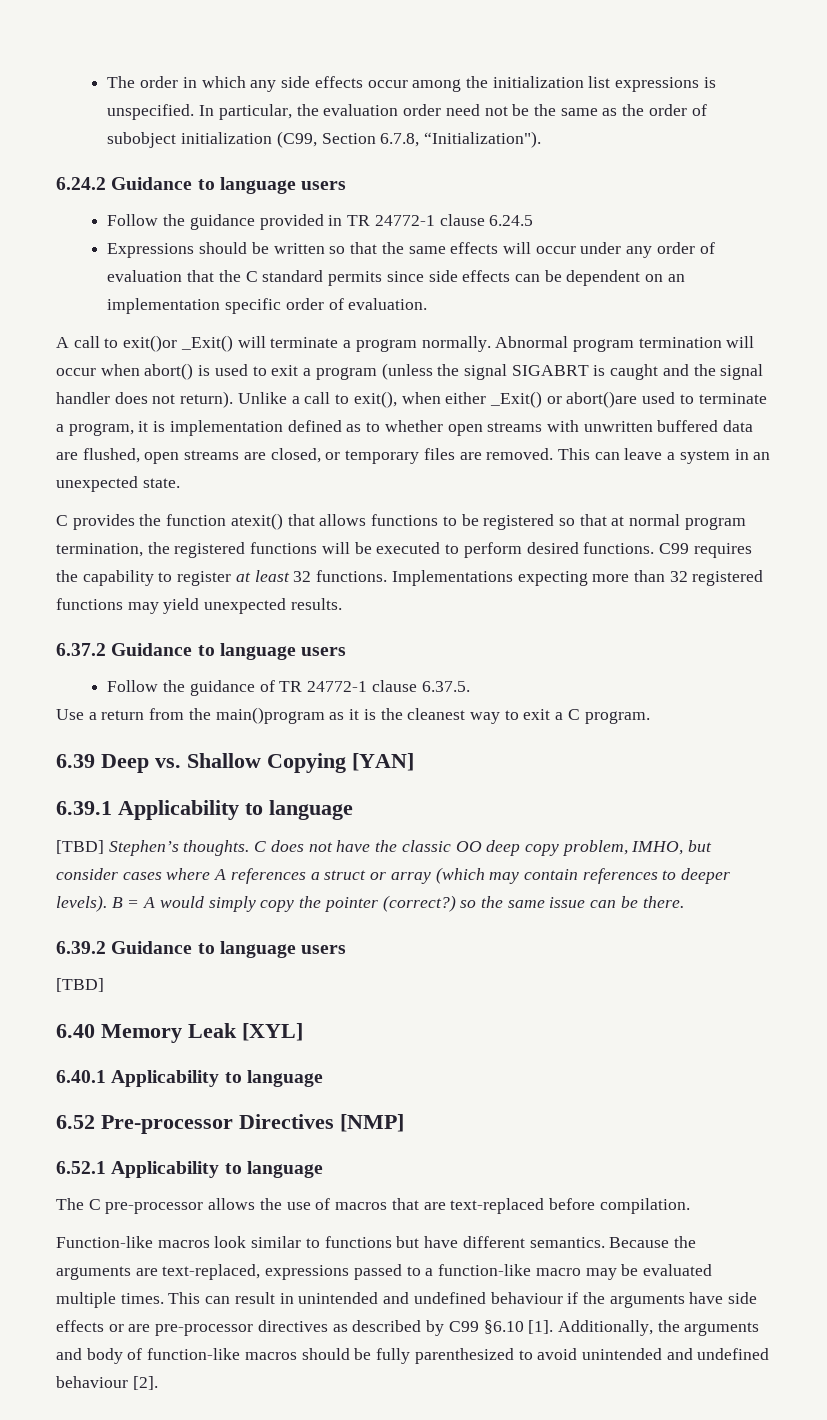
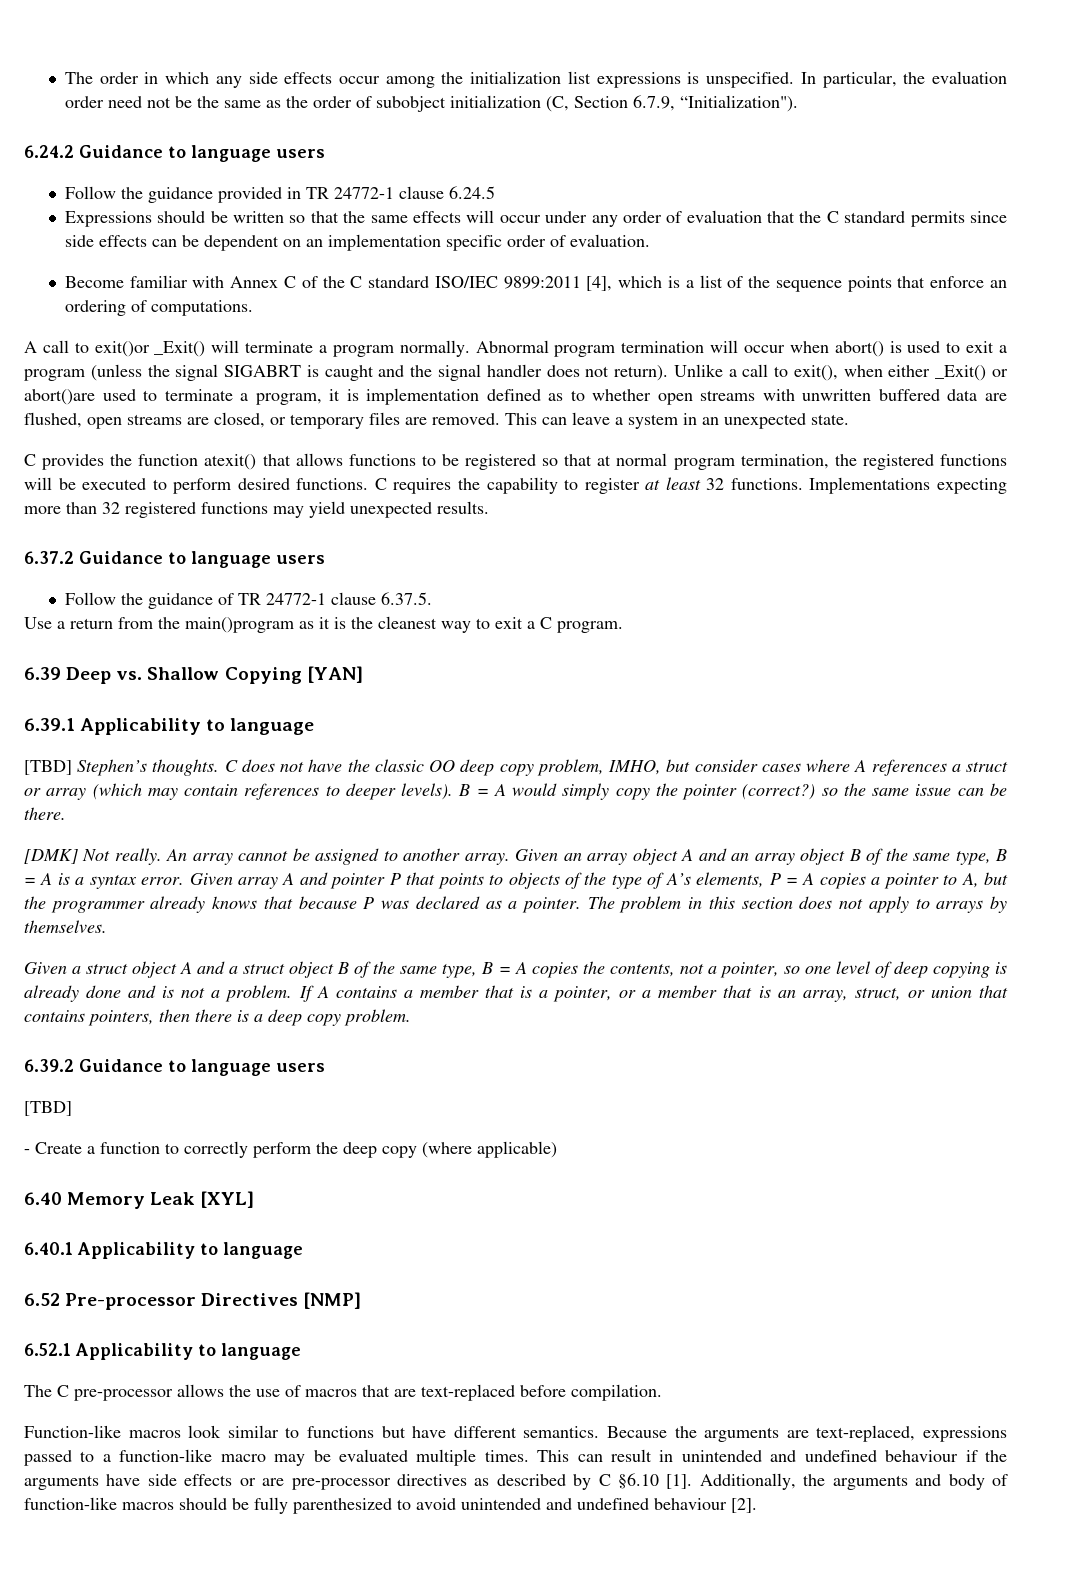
[276,131,420,148] (C99, Section 6.7.8, -> [545,95,675,112] (C, Section 6.7.9,
(428, 304) none -> [64,275,1007,292] [64,300,253,316] // Become familiar with Annex C of the C standard ISO/IEC 9899:2011 [4], which is a list of the sequence points that enforce an ordering of computations.
[658,543,689,554] C99 -> [374,478,387,490] C
(684, 902) none -> [24,848,1008,865] [24,872,1008,889] [24,896,1008,913] [24,920,107,933] [24,961,1008,978] [24,985,1009,1002] [24,1009,411,1026] // [DMK] Not really. An array cannot be assigned to another array. Given an array object A and an array object B of the same type, B = A is a syntax error. Given array A and pointer P that points to objects of the type of A’s elements, P = A copies a pointer to A, but the programmer already knows that because P was declared as a pointer. The problem in this section does not apply to arrays by themselves. // Given a struct object A and a struct object B of the same type, B = A copies the contents, not a pointer, so one level of deep copying is already done and is not a problem. If A contains a member that is a pointer, or a member that is an array, struct, or union that contains pointers, then there is a deep copy problem.
(104, 985) none -> [24,1141,557,1158] // - Create a function to correctly perform the deep copy (where applicable)
[448,1321,479,1332] C99 -> [598,1474,611,1486] C

